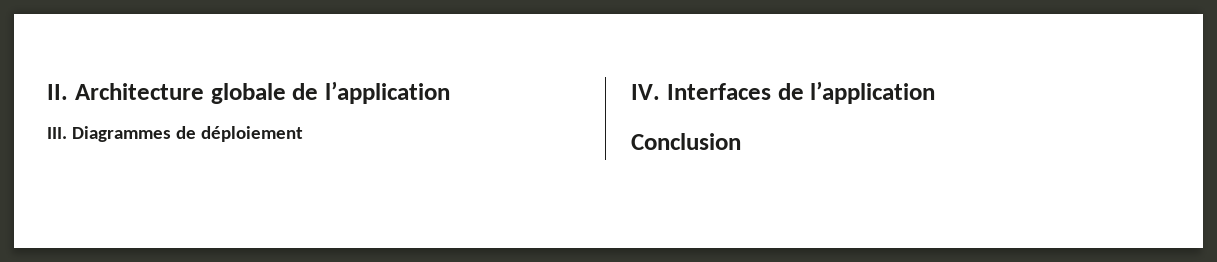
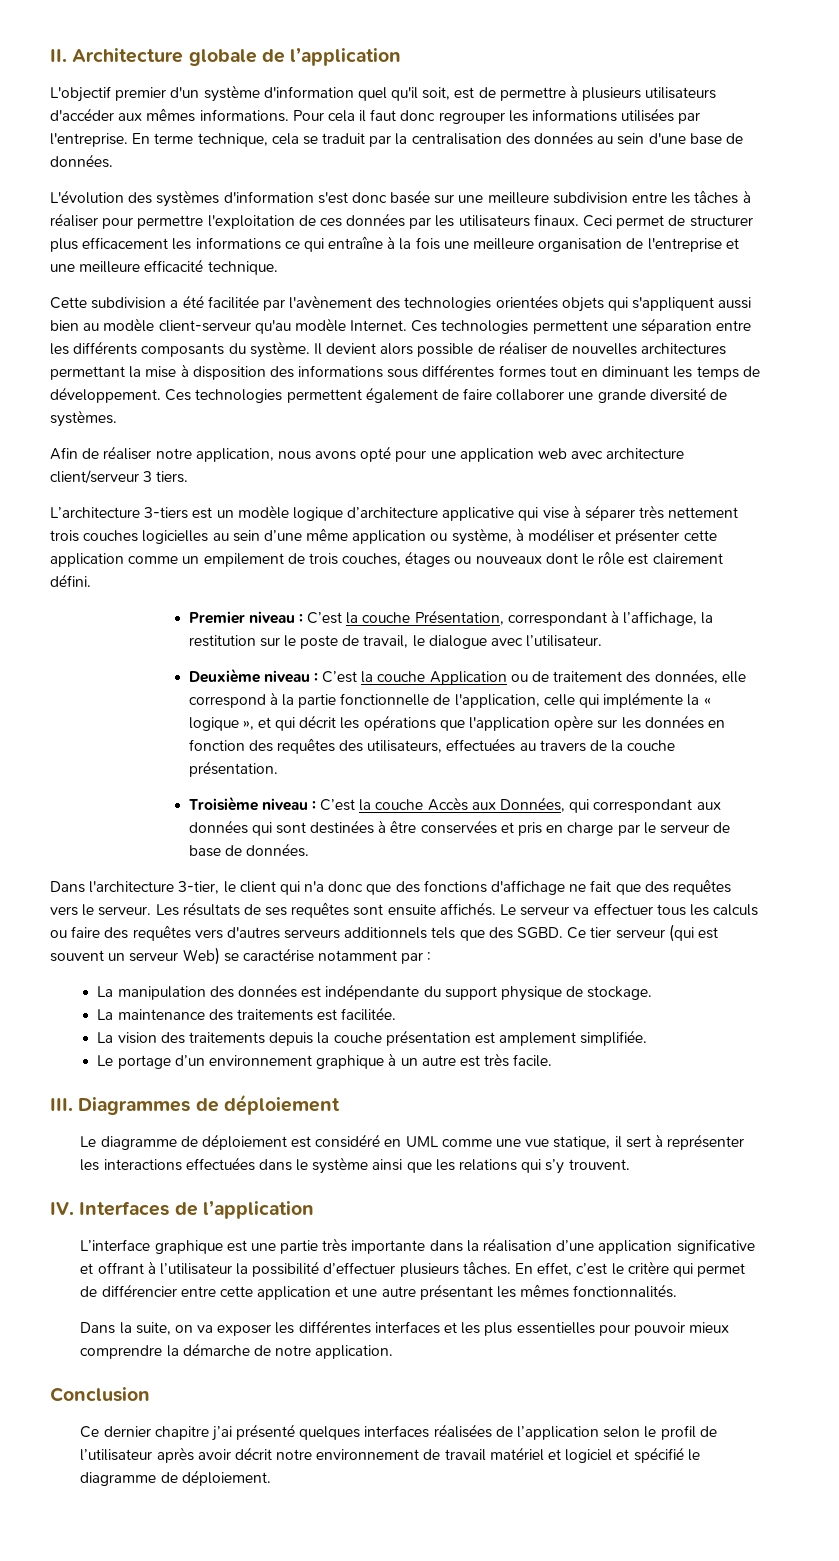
[47,126,303,142] [631,81,936,104] [631,133,741,150] III. Diagrammes de déploiement // IV. Interfaces de l’application // Conclusion -> [50,85,717,102] [50,108,701,124] [50,131,743,147] [50,154,113,168] [50,190,751,207] [50,213,753,229] [50,236,739,252] [50,259,278,275] [50,295,752,312] [50,318,752,334] [50,341,727,358] [50,364,760,380] [50,387,728,403] [50,410,117,427] [50,446,685,462] [50,470,189,484] [50,505,739,521] [50,528,717,545] [50,551,723,567] [50,574,91,587] [188,610,714,626] [188,635,603,649] [188,668,746,685] [188,692,711,708] [188,715,725,731] [188,738,676,754] [188,761,278,777] [188,796,721,813] [188,820,731,836] [188,843,309,857] [50,879,731,895] [50,902,759,918] [50,924,718,942] [50,947,432,965] [97,984,653,1001] [97,1007,397,1021] [97,1030,648,1046] [97,1053,553,1069] [50,1094,340,1115] [80,1134,745,1150] [80,1157,630,1174] [50,1201,314,1219] [80,1238,755,1254] [80,1261,746,1277] [80,1284,678,1300] [80,1320,730,1336] [80,1343,394,1359] [50,1387,150,1402] [80,1424,717,1441] [80,1447,700,1463] [80,1470,271,1486] L'objectif premier d'un système d'information quel qu'il soit, est de permettre à plusieurs utilisateurs d'accéder aux mêmes informations. Pour cela il faut donc regrouper les informations utilisées par l'entreprise. En terme technique, cela se traduit par la centralisation des données au sein d'une base de données. // L'évolution des systèmes d'information s'est donc basée sur une meilleure subdivision entre les tâches à réaliser pour permettre l'exploitation de ces données par les utilisateurs finaux. Ceci permet de structurer plus efficacement les informations ce qui entraîne à la fois une meilleure organisation de l'entreprise et une meilleure efficacité technique. // Cette subdivision a été facilitée par l'avènement des technologies orientées objets qui s'appliquent aussi bien au modèle client-serveur qu'au modèle Internet. Ces technologies permettent une séparation entre les différents composants du système. Il devient alors possible de réaliser de nouvelles architectures permettant la mise à disposition des informations sous différentes formes tout en diminuant les temps de développement. Ces technologies permettent également de faire collaborer une grande diversité de systèmes. // Afin de réaliser notre application, nous avons opté pour une application web avec architecture client/serveur 3 tiers. // L’architecture 3-tiers est un modèle logique d’architecture applicative qui vise à séparer très nettement trois couches logicielles au sein d’une même application ou système, à modéliser et présenter cette application comme un empilement de trois couches, étages ou nouveaux dont le rôle est clairement défini. // Premier niveau : C’est la couche Présentation, correspondant à l’affichage, la restitution sur le poste de travail, le dialogue avec l’utilisateur. // Deuxième niveau : C’est la couche Application ou de traitement des données, elle correspond à la partie fonctionnelle de l'application, celle qui implémente la « logique », et qui décrit les opérations que l'application opère sur les données en fonction des requêtes des utilisateurs, effectuées au travers de la couche présentation. // Troisième niveau : C’est la couche Accès aux Données, qui correspondant aux données qui sont destinées à être conservées et pris en charge par le serveur de base de données. // Dans l'architecture 3-tier, le client qui n'a donc que des fonctions d'affichage ne fait que des requêtes vers le serveur. Les résultats de ses requêtes sont ensuite affichés. Le serveur va effectuer tous les calculs ou faire des requêtes vers d'autres serveurs additionnels tels que des SGBD. Ce tier serveur (qui est souvent un serveur Web) se caractérise notamment par : // La manipulation des données est indépendante du support physique de stockage. // La maintenance des traitements est facilitée. // La vision des traitements depuis la couche présentation est amplement simplifiée. // Le portage d’un environnement graphique à un autre est très facile. // III. Diagrammes de déploiement // Le diagramme de déploiement est considéré en UML comme une vue statique, il sert à représenter les interactions effectuées dans le système ainsi que les relations qui s’y trouvent. // IV. Interfaces de l’application // L’interface graphique est une partie très importante dans la réalisation d’une application significative et offrant à l’utilisateur la possibilité d’effectuer plusieurs tâches. En effet, c’est le critère qui permet de différencier entre cette application et une autre présentant les mêmes fonctionnalités. // Dans la suite, on va exposer les différentes interfaces et les plus essentielles pour pouvoir mieux comprendre la démarche de notre application. // Conclusion // Ce dernier chapitre j’ai présenté quelques interfaces réalisées de l’application selon le profil de l’utilisateur après avoir décrit notre environnement de travail matériel et logiciel et spécifié le diagramme de déploiement.

